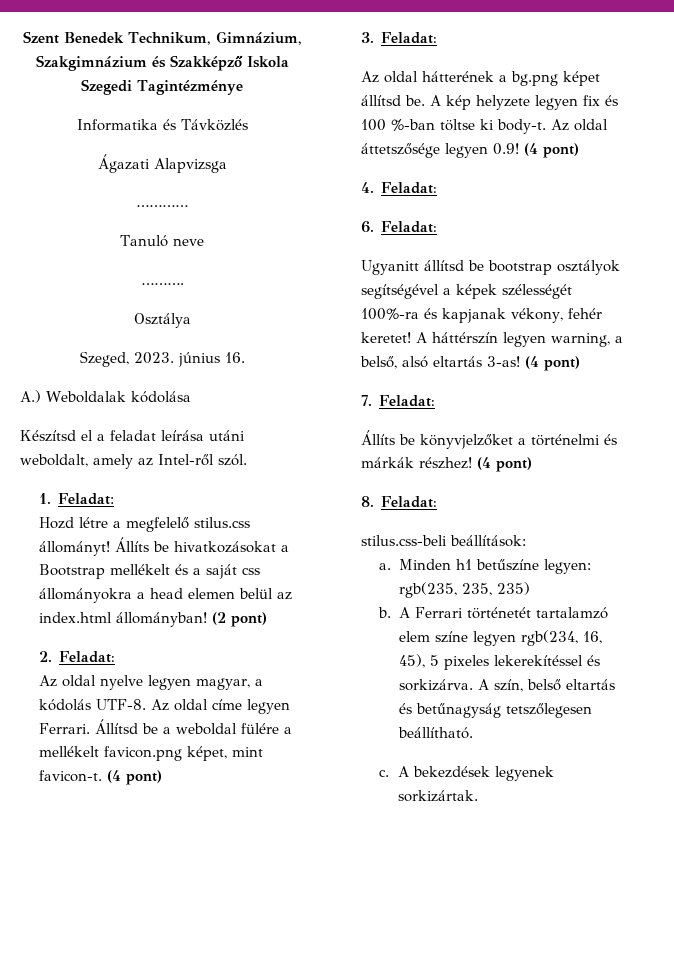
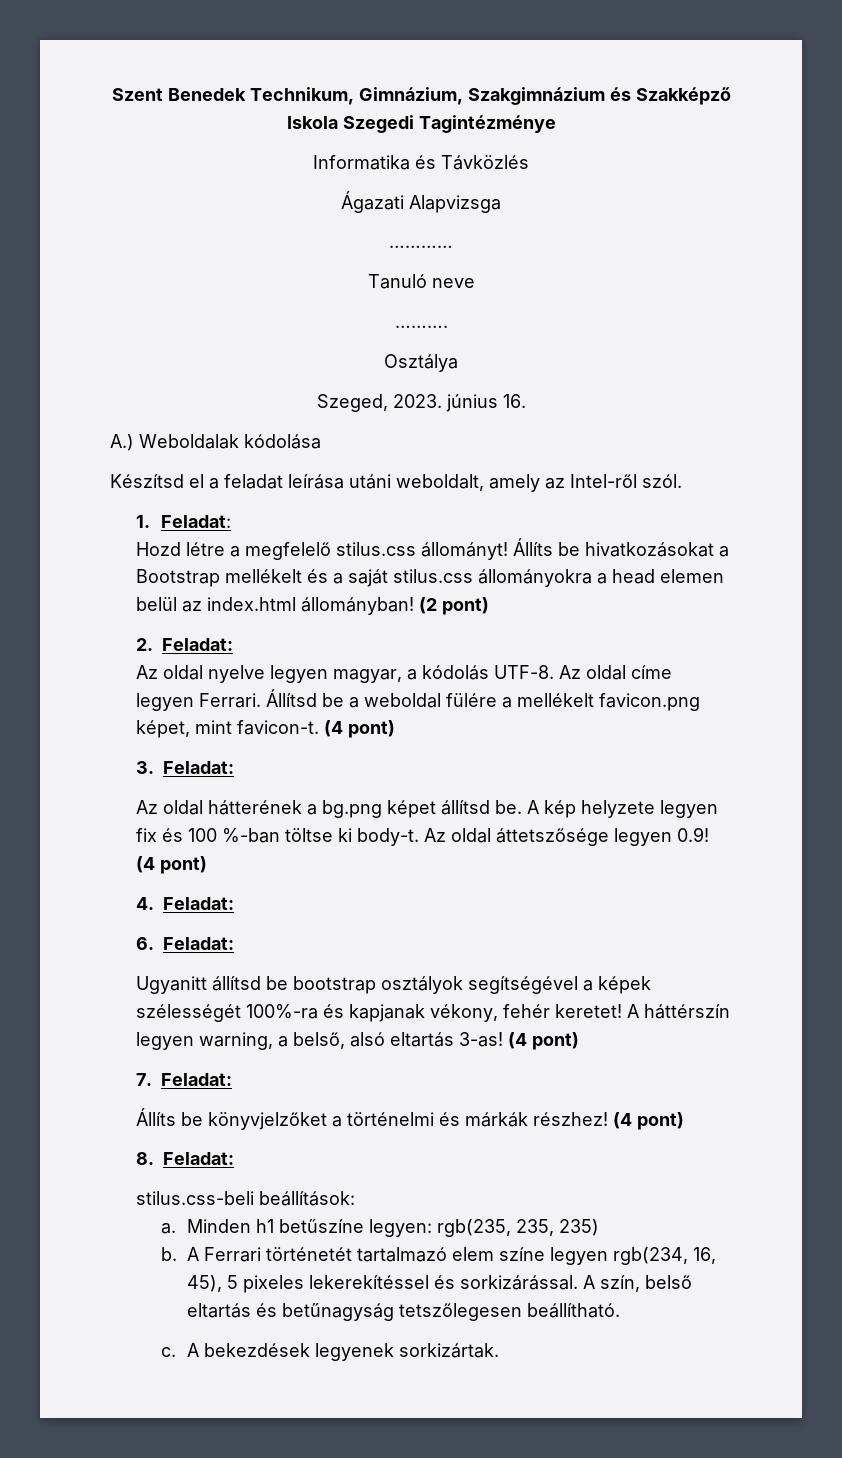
[241,567,260,575] css -> [392,569,473,583] stilus.css
[535,607,608,619] tartalamzó -> [357,1247,448,1262] tartalmazó
[398,679,473,691] sorkizárva. -> [460,1275,579,1290] sorkizárással.

